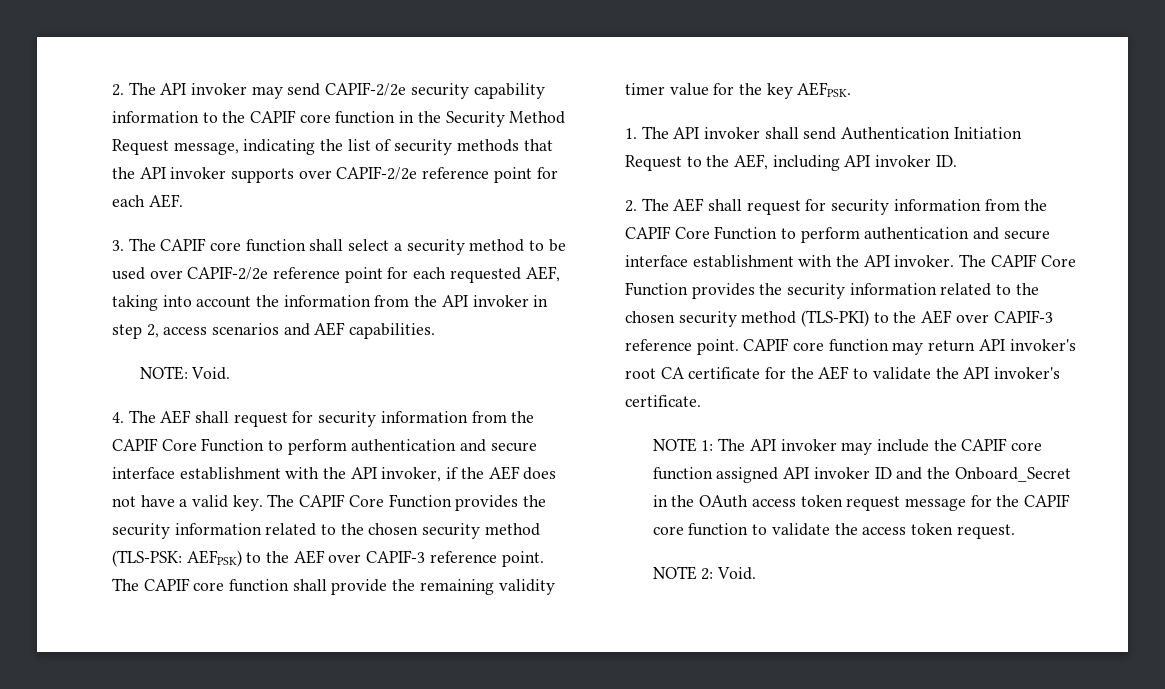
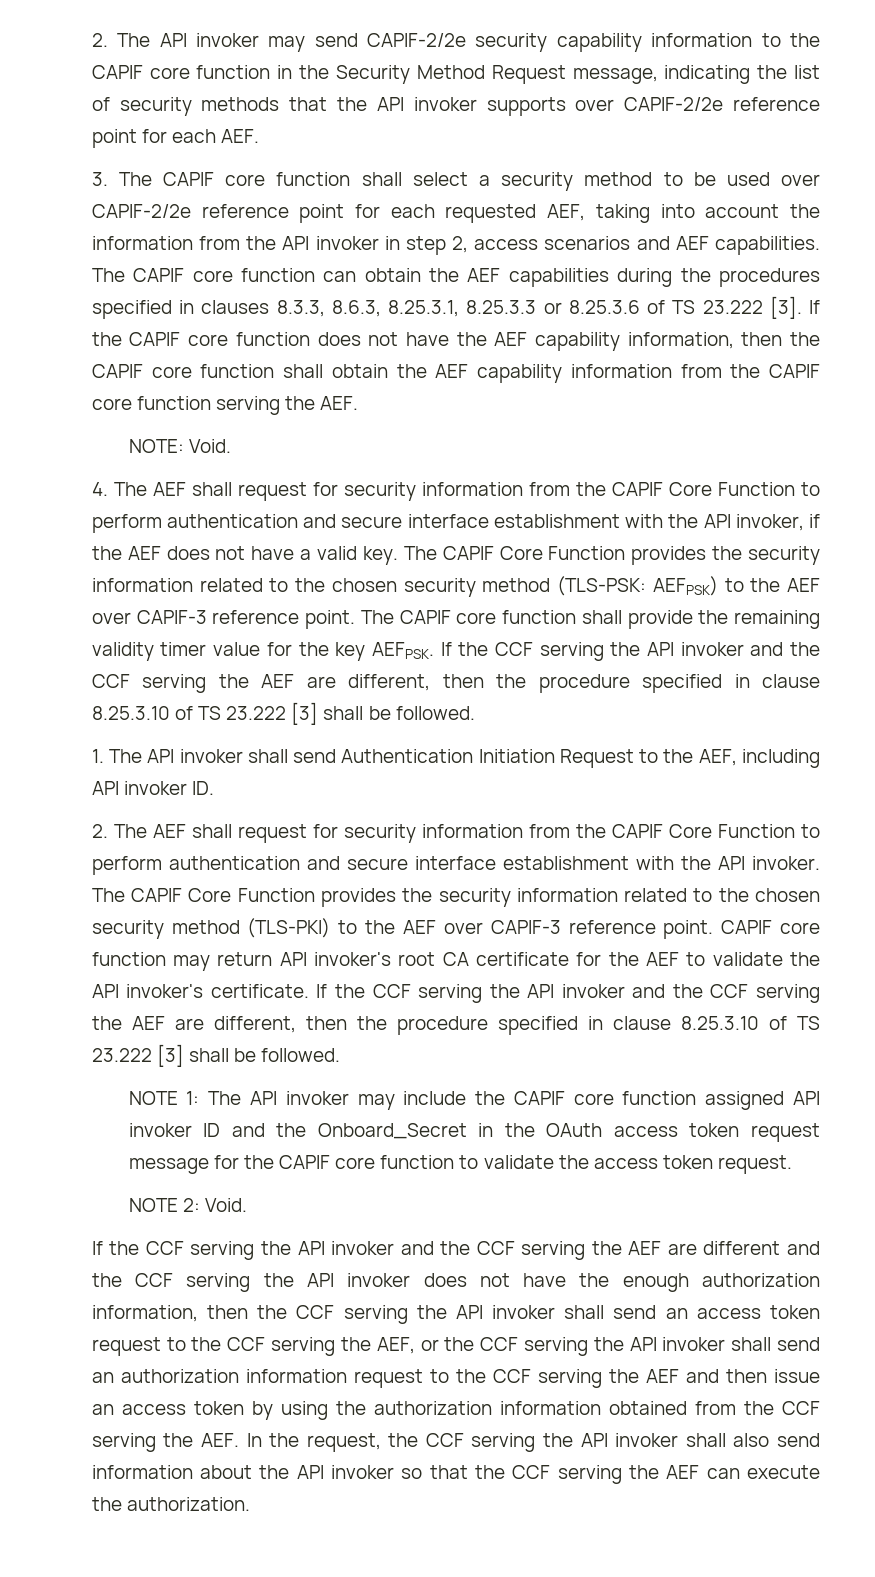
(436, 331) none -> [91,268,820,287] [91,296,821,319] [91,332,820,351] [91,364,820,383] [91,396,359,415] The CAPIF core function can obtain the AEF capabilities during the procedures specified in clauses 8.3.3, 8.6.3, 8.25.3.1, 8.25.3.3 or 8.25.3.6 of TS 23.222 [3]. If the CAPIF core function does not have the AEF capability information, then the CAPIF core function shall obtain the AEF capability information from the CAPIF core function serving the AEF.
(852, 89) none -> [440,642,820,661] [91,674,821,693] [91,702,475,725] If the CCF serving the API invoker and the CCF serving the AEF are different, then the procedure specified in clause 8.25.3.10 of TS 23.222 [3] shall be followed.
(701, 401) none -> [316,984,820,1003] [91,1016,821,1035] [91,1044,341,1067] If the CCF serving the API invoker and the CCF serving the AEF are different, then the procedure specified in clause 8.25.3.10 of TS 23.222 [3] shall be followed.
(757, 573) none -> [91,1241,820,1260] [91,1273,820,1292] [91,1305,820,1324] [91,1337,821,1356] [91,1369,820,1388] [91,1401,821,1420] [91,1433,820,1452] [91,1465,820,1484] [91,1497,250,1511] // If the CCF serving the API invoker and the CCF serving the AEF are different and the CCF serving the API invoker does not have the enough authorization information, then the CCF serving the API invoker shall send an access token request to the CCF serving the AEF, or the CCF serving the API invoker shall send an authorization information request to the CCF serving the AEF and then issue an access token by using the authorization information obtained from the CCF serving the AEF. In the request, the CCF serving the API invoker shall also send information about the API invoker so that the CCF serving the AEF can execute the authorization.

